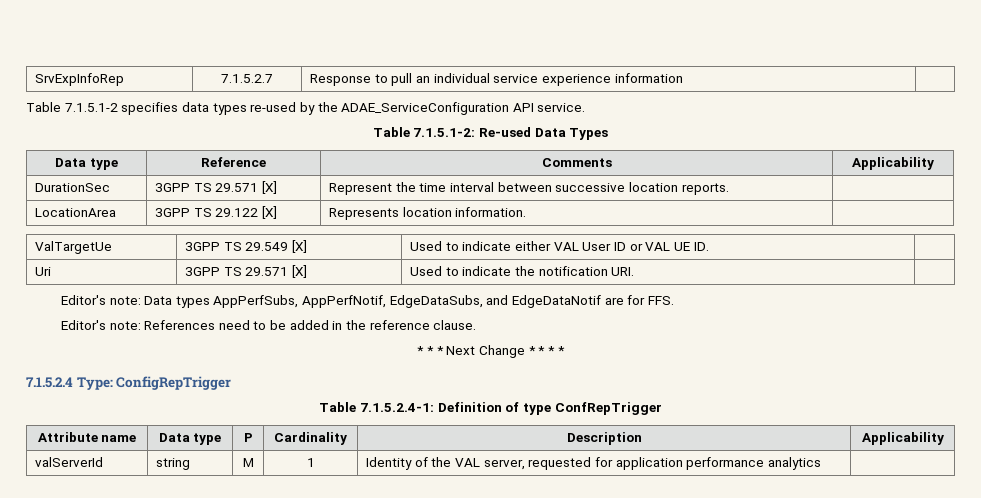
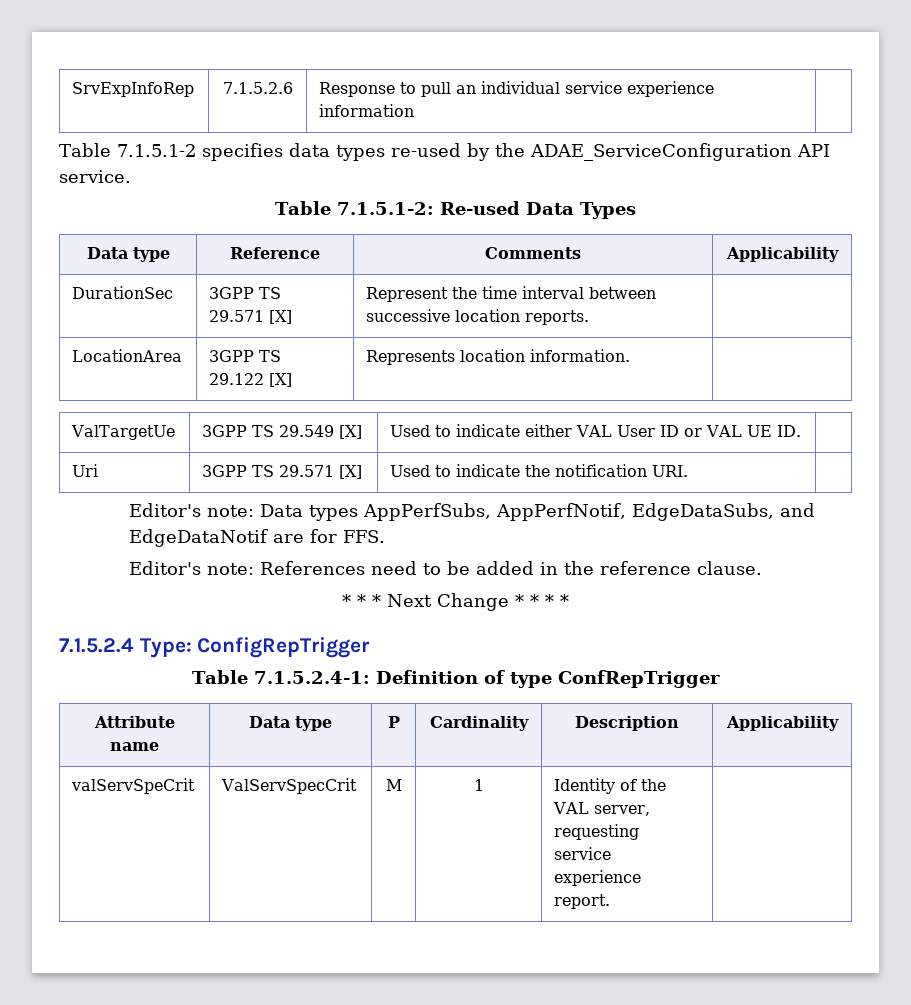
[221,74,273,83] 7.1.5.2.7 -> [222,82,293,94] 7.1.5.2.6
[35,457,104,467] [156,458,191,470] valServerId | string -> [71,778,196,794] [221,778,358,794] valServSpeCrit | ValServSpecCrit
[528,457,821,470] requested for application performance analytics -> [554,824,640,840] [554,847,612,860] [554,870,642,886] [554,894,611,909] requesting service experience report.

